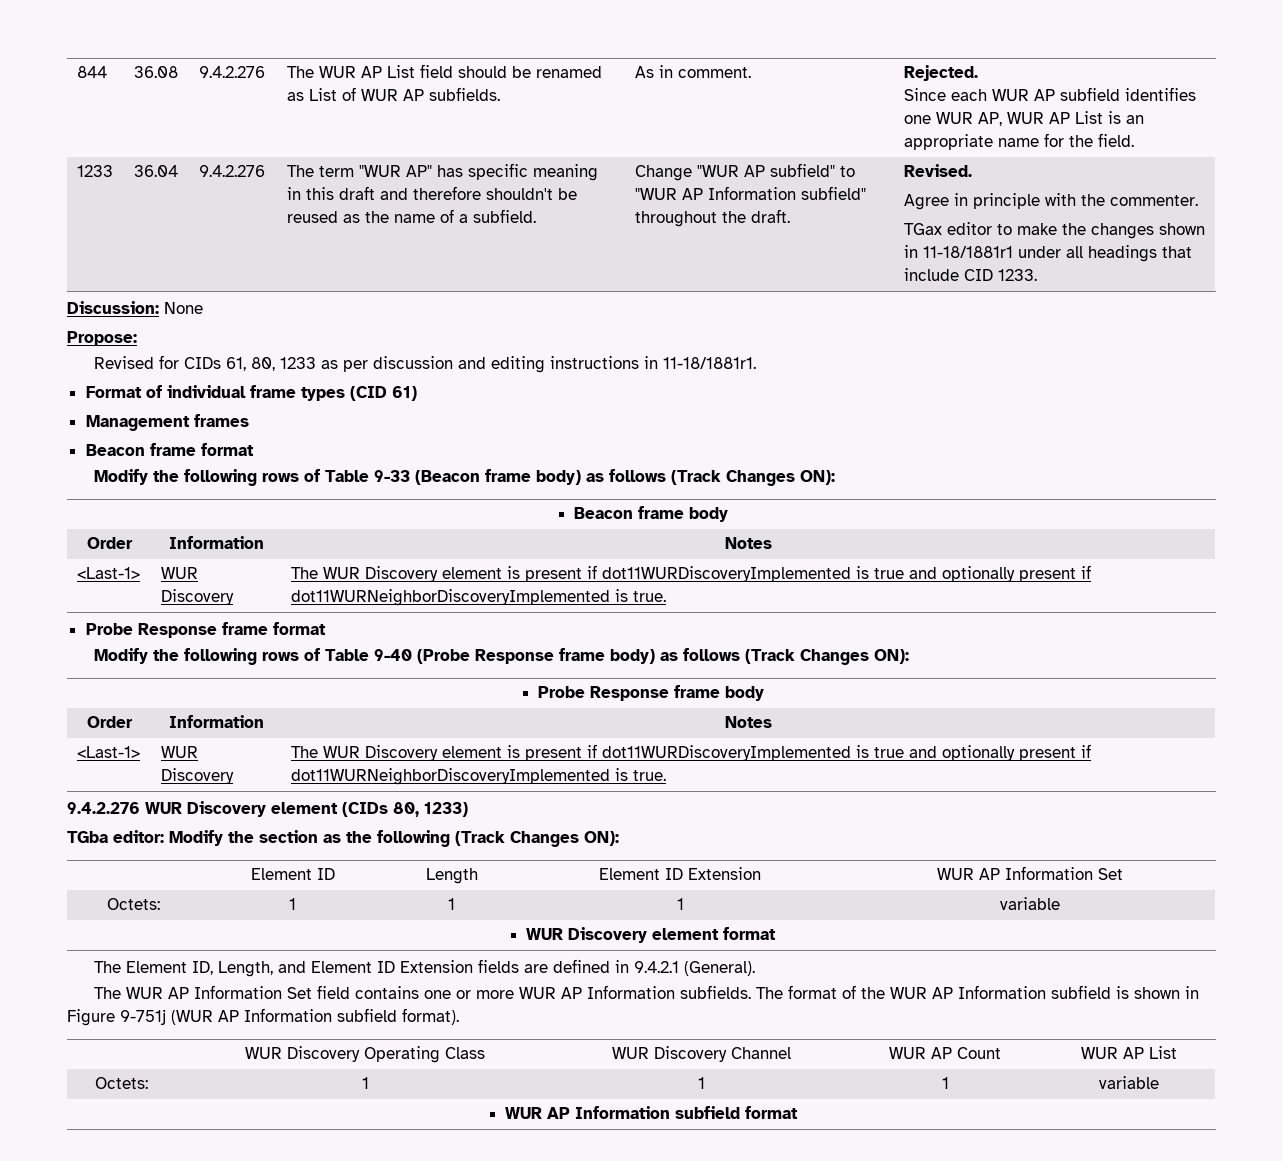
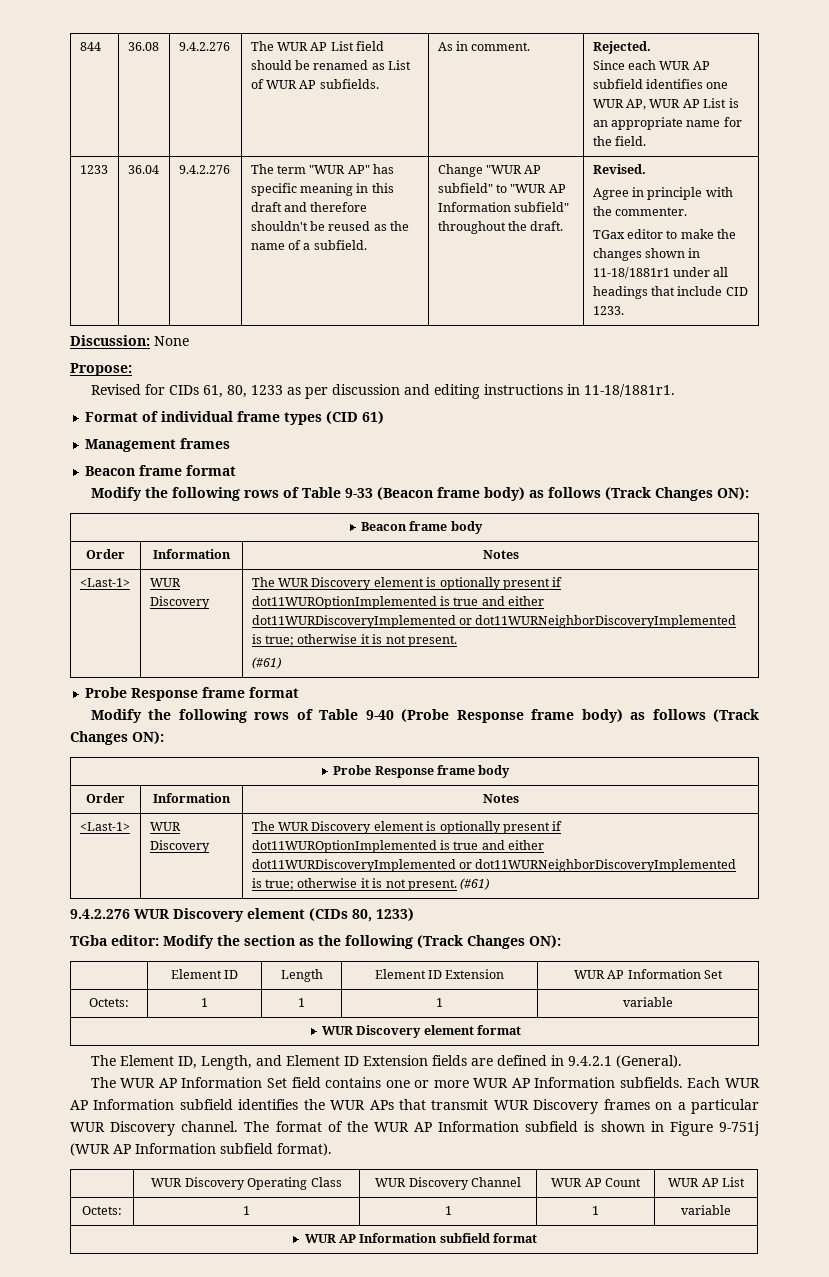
[525,565,1092,582] [291,589,667,606] present if dot11WURDiscoveryImplemented is true and optionally present if dot11WURNeighborDiscoveryImplemented is true. -> [439,577,563,590] [251,596,545,609] [251,615,737,628] [251,634,457,647] [251,657,281,669] optionally present if dot11WUROptionImplemented is true and either dot11WURDiscoveryImplemented or dot11WURNeighborDiscoveryImplemented is true; otherwise it is not present. // (#61)
[525,744,1092,761] [291,768,667,785] present if dot11WURDiscoveryImplemented is true and optionally present if dot11WURNeighborDiscoveryImplemented is true. -> [439,821,563,834] [251,840,545,853] [251,859,737,872] [251,878,490,891] optionally present if dot11WUROptionImplemented is true and either dot11WURDiscoveryImplemented or dot11WURNeighborDiscoveryImplemented is true; otherwise it is not present. (#61)
(752, 992) none -> [687,1077,760,1088] [70,1099,760,1114] [70,1121,239,1136] Each WUR AP Information subfield identifies the WUR APs that transmit WUR Discovery frames on a particular WUR Discovery channel.

